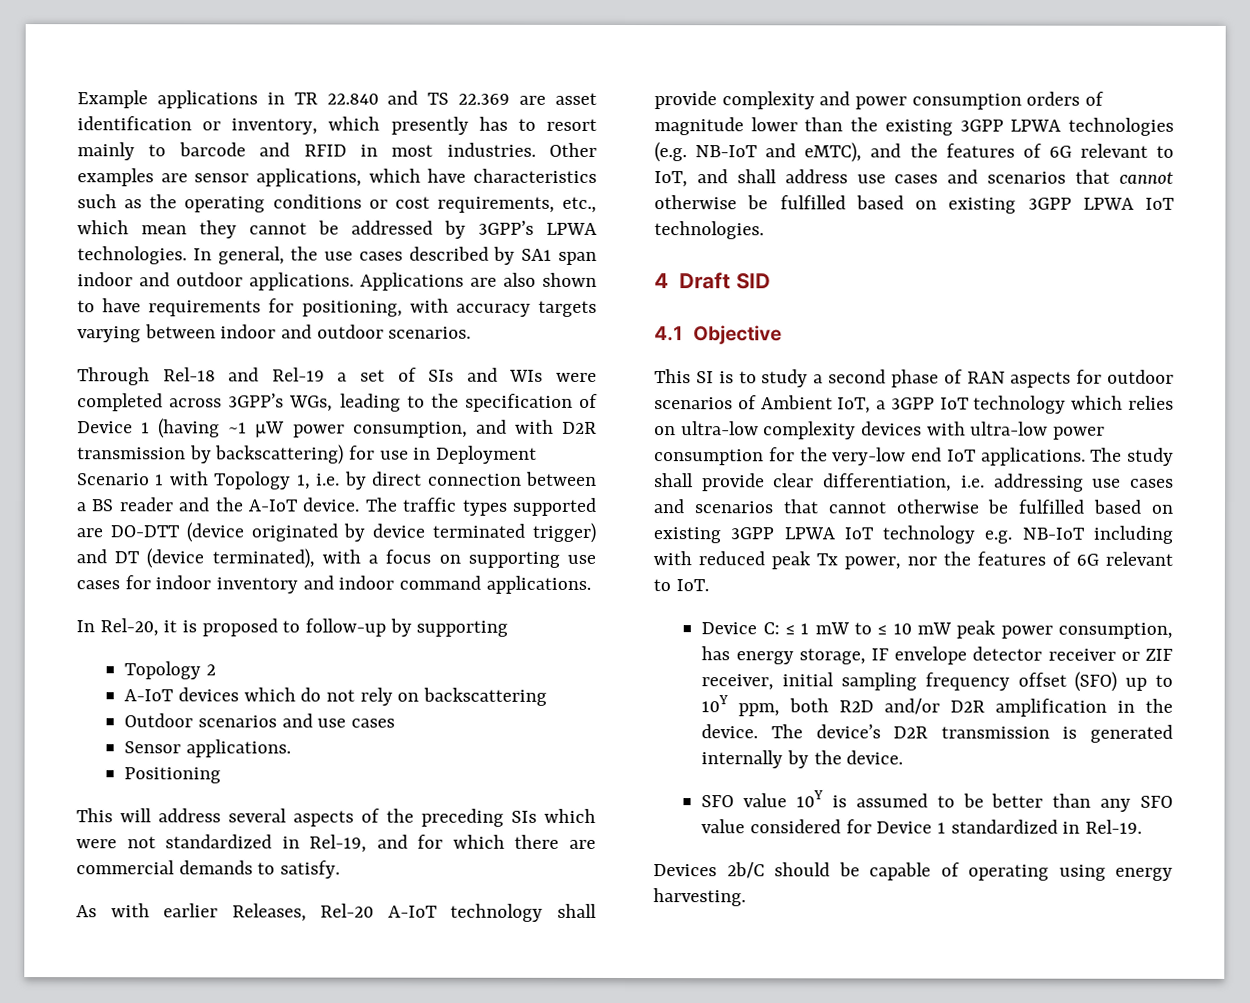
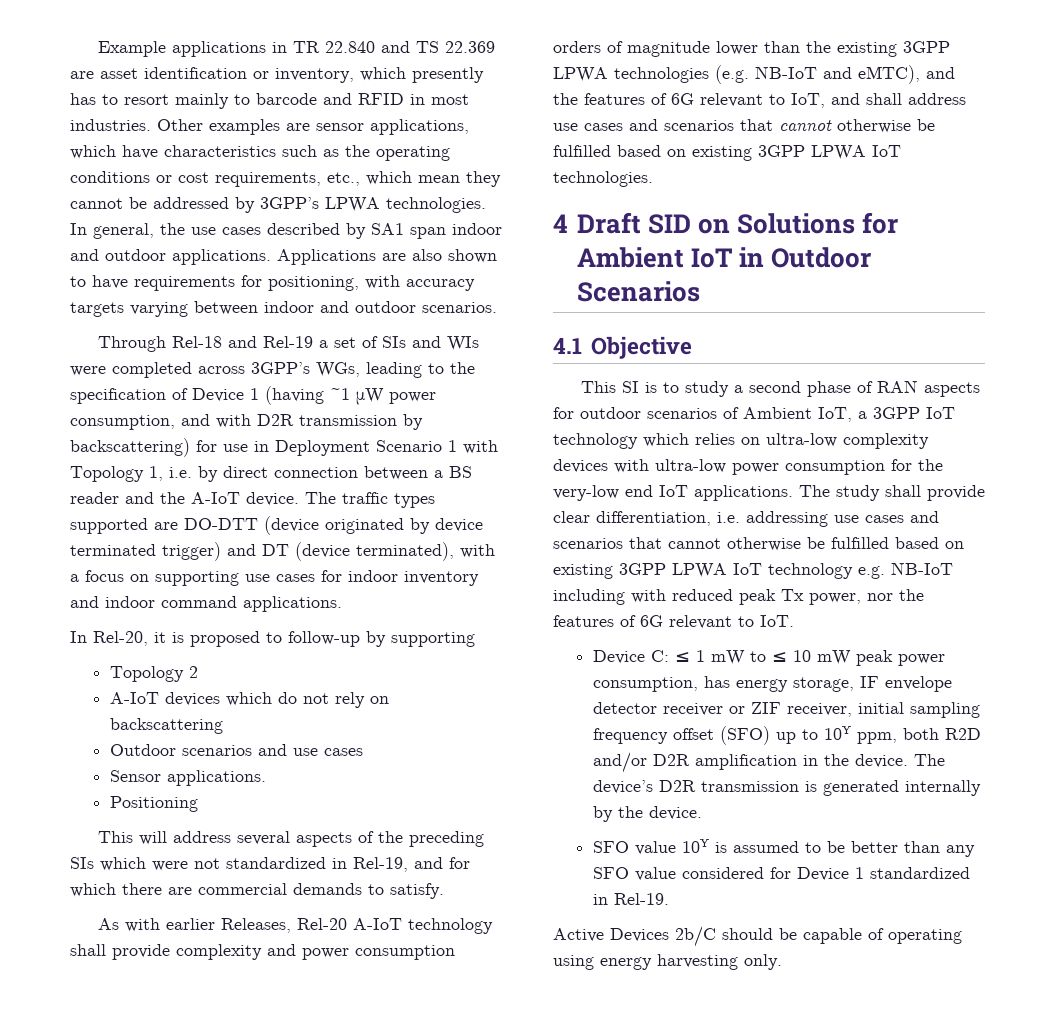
(772, 281) none -> [697,212,898,234] [576,247,871,268] [576,281,700,302] on Solutions for Ambient IoT in Outdoor Scenarios
(1143, 826) none -> [553,928,604,942] Active
[653,888,746,907] harvesting. -> [657,954,782,970] harvesting only.

